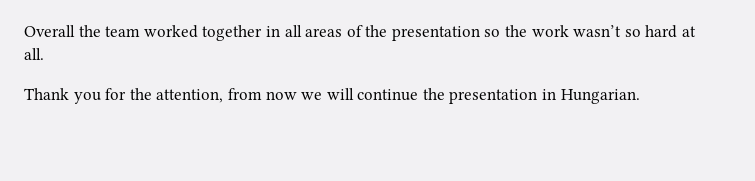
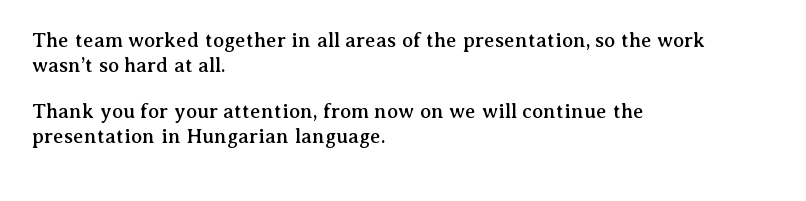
[24,25,101,37] Overall the -> [32,32,69,47] The
[391,26,480,41] presentation -> [462,33,590,52] presentation,
[129,88,152,100] the -> [173,108,218,123] your
(297, 95) none -> [419,108,444,118] on
[560,89,640,104] Hungarian. -> [186,128,385,148] Hungarian language.

